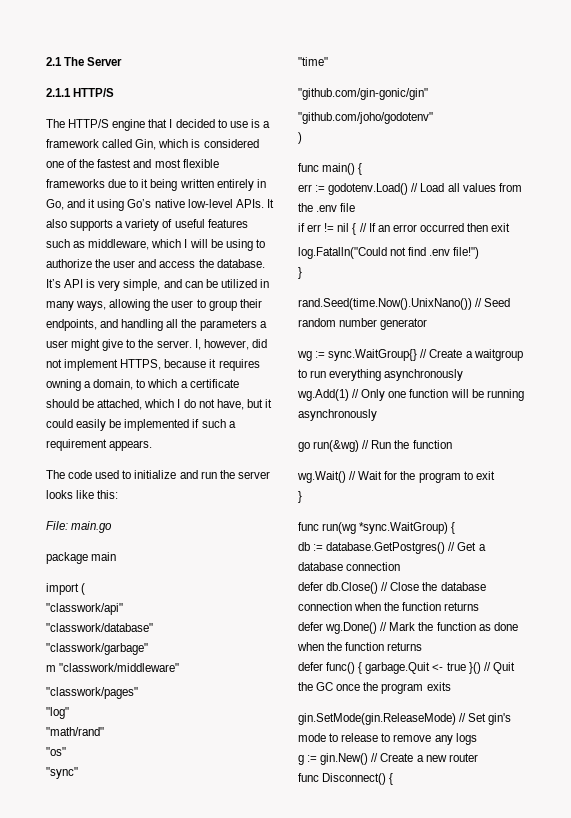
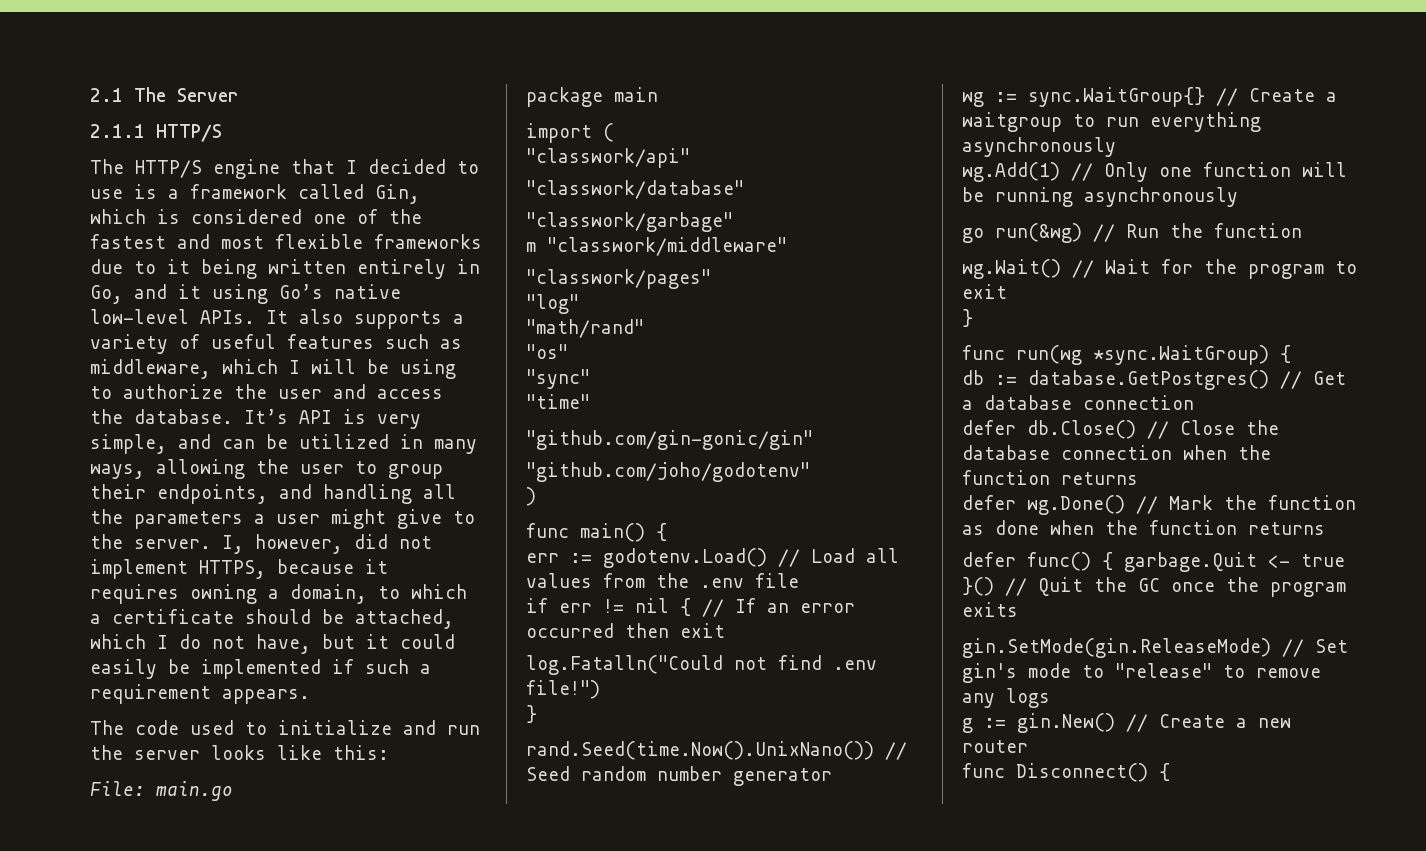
[341,733,379,742] release -> [1115,663,1212,678] "release"

